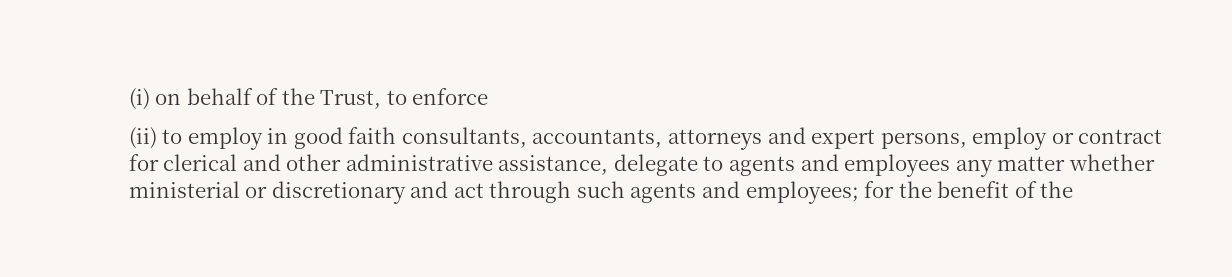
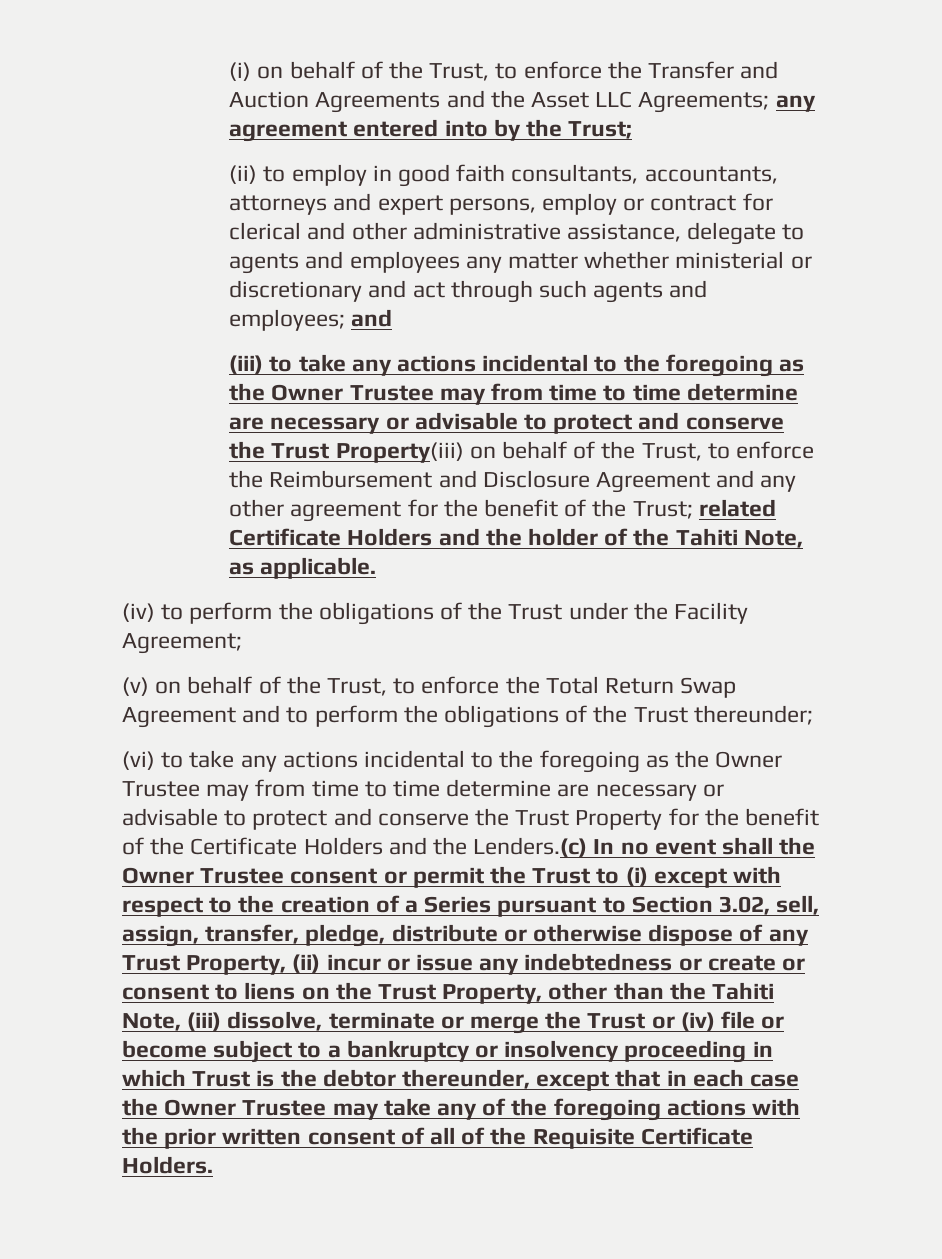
(489, 96) none -> [607,61,779,79] [229,90,816,113] [229,119,633,142] the Transfer and Auction Agreements and the Asset LLC Agreements; any agreement entered into by the Trust;
[864,181,1074,198] for the benefit of the -> [351,309,393,327] [229,354,805,377] [229,383,798,405] [229,412,784,434] [229,441,815,463] [229,470,797,493] [229,499,776,522] [229,528,803,548] [229,557,377,579] [122,602,749,625] [122,633,242,654] [122,676,737,698] [122,705,813,728] [122,750,783,773] [122,779,724,801] [122,808,820,830] [122,837,816,857] [122,866,782,888] [122,895,820,917] [122,924,809,947] [122,953,806,975] [122,982,775,1004] [122,1011,785,1034] [122,1040,773,1063] [122,1069,800,1091] [122,1098,801,1121] [122,1127,753,1149] [122,1156,213,1174] and // (iii) to take any actions incidental to the foregoing as the Owner Trustee may from time to time determine are necessary or advisable to protect and conserve the Trust Property(iii) on behalf of the Trust, to enforce the Reimbursement and Disclosure Agreement and any other agreement for the benefit of the Trust; related Certificate Holders and the holder of the Tahiti Note, as applicable. // (iv) to perform the obligations of the Trust under the Facility Agreement; // (v) on behalf of the Trust, to enforce the Total Return Swap Agreement and to perform the obligations of the Trust thereunder; // (vi) to take any actions incidental to the foregoing as the Owner Trustee may from time to time determine are necessary or advisable to protect and conserve the Trust Property for the benefit of the Certificate Holders and the Lenders.(c) In no event shall the Owner Trustee consent or permit the Trust to (i) except with respect to the creation of a Series pursuant to Section 3.02, sell, assign, transfer, pledge, distribute or otherwise dispose of any Trust Property, (ii) incur or issue any indebtedness or create or consent to liens on the Trust Property, other than the Tahiti Note, (iii) dissolve, terminate or merge the Trust or (iv) file or become subject to a bankruptcy or insolvency proceeding in which Trust is the debtor thereunder, except that in each case the Owner Trustee may take any of the foregoing actions with the prior written consent of all of the Requisite Certificate Holders.

